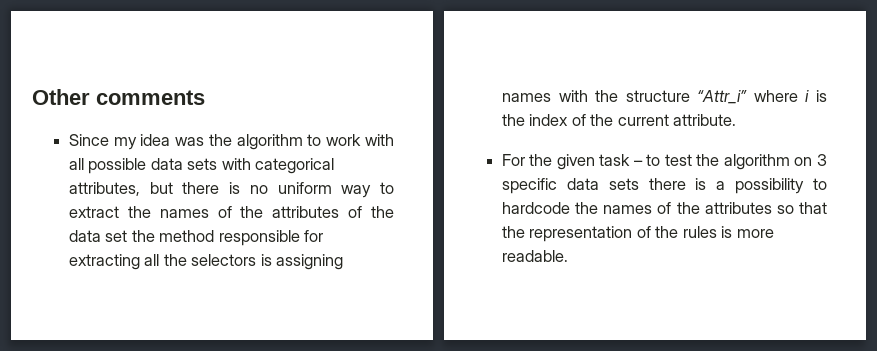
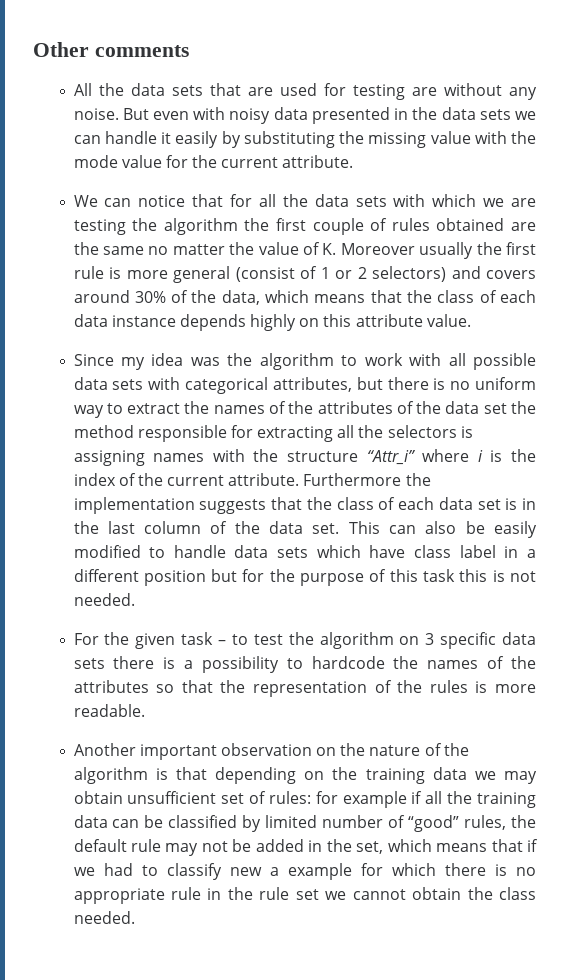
(205, 97) none -> [73,83,537,100] [73,107,536,124] [73,131,536,148] [73,155,354,168] [73,194,536,207] [73,218,536,235] [73,242,536,259] [73,266,537,283] [73,290,537,305] [73,314,471,331] // All the data sets that are used for testing are without any noise. But even with noisy data presented in the data sets we can handle it easily by substituting the missing value with the mode value for the current attribute. // We can notice that for all the data sets with which we are testing the algorithm the first couple of rules obtained are the same no matter the value of K. Moreover usually the first rule is more general (consist of 1 or 2 selectors) and covers around 30% of the data, which means that the class of each data instance depends highly on this attribute value.
(737, 120) none -> [303,473,431,486] [73,497,536,514] [73,521,538,538] [73,545,536,558] [73,569,537,586] [73,593,135,606] Furthermore the implementation suggests that the class of each data set is in the last column of the data set. This can also be easily modified to handle data sets which have class label in a different position but for the purpose of this task this is not needed.
(568, 256) none -> [73,743,469,760] [73,767,538,784] [73,791,536,808] [73,815,536,832] [73,839,538,856] [73,863,536,880] [73,887,536,904] [73,911,135,924] // Another important observation on the nature of the algorithm is that depending on the training data we may obtain unsufficient set of rules: for example if all the training data can be classified by limited number of “good” rules, the default rule may not be added in the set, which means that if we had to classify new a example for which there is no appropriate rule in the rule set we cannot obtain the class needed.

